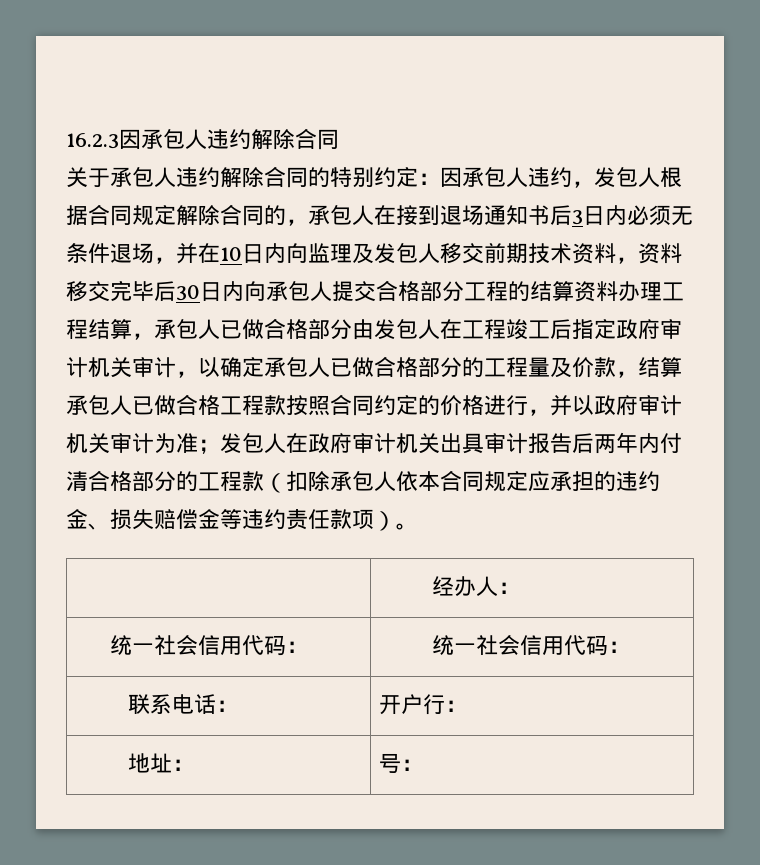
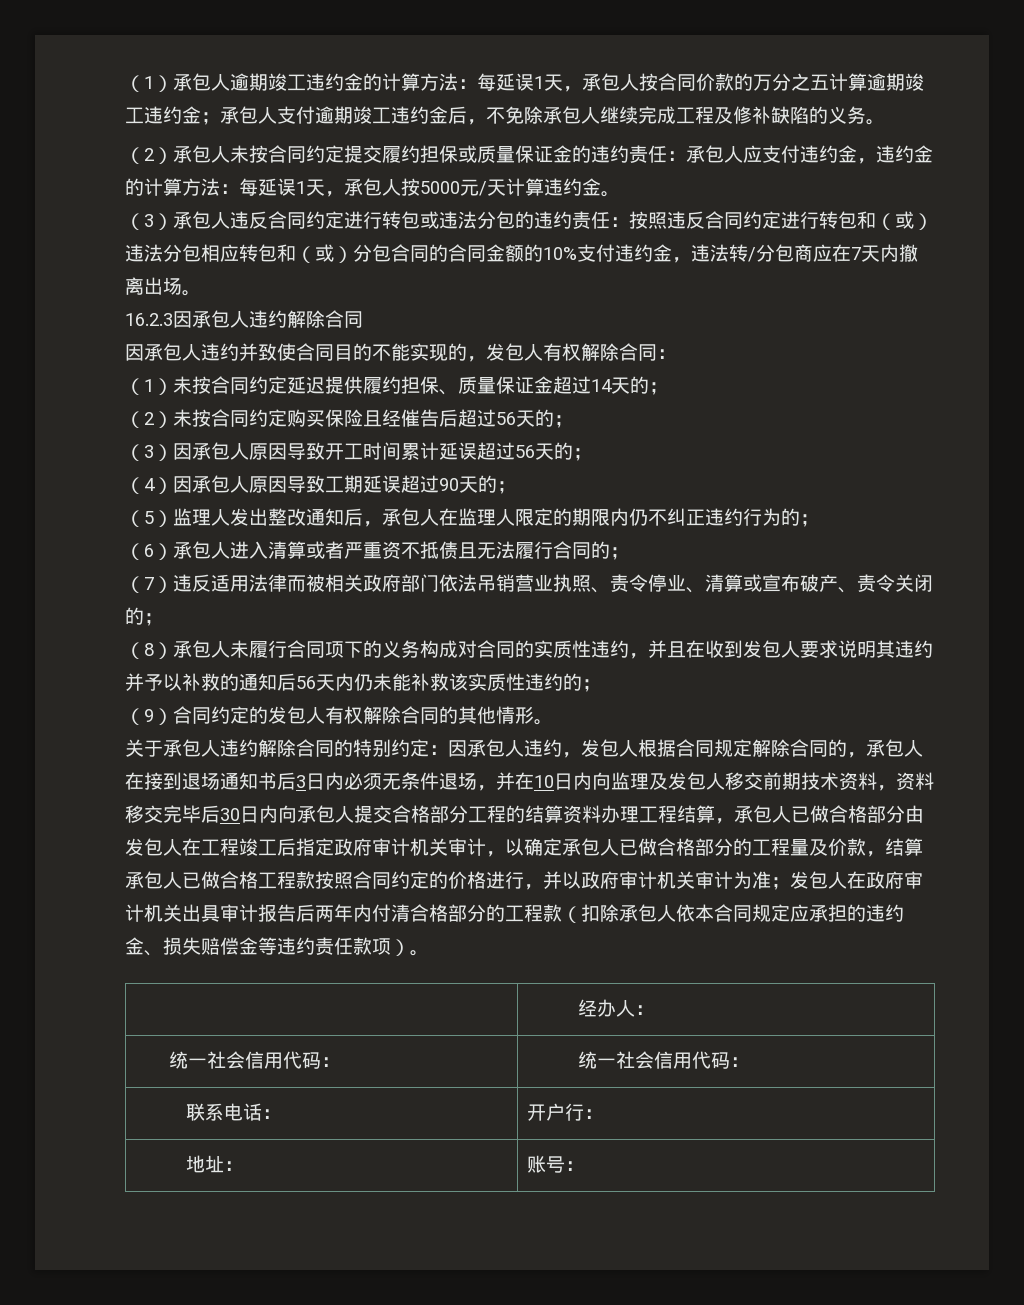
(66, 141) none -> [125,73,924,92] [125,106,885,125] [125,145,933,164] [125,178,620,197] [125,211,933,230] [125,244,918,263] [125,277,201,296] （1）承包人逾期竣工违约金的计算方法：每延误1天，承包人按合同价款的万分之五计算逾期竣工违约金；承包人支付逾期竣工违约金后，不免除承包人继续完成工程及修补缺陷的义务。 // （2）承包人未按合同约定提交履约担保或质量保证金的违约责任：承包人应支付违约金，违约金的计算方法：每延误1天，承包人按5000元/天计算违约金。 // （3）承包人违反合同约定进行转包或违法分包的违约责任：按照违反合同约定进行转包和（或）违法分包相应转包和（或）分包合同的合同金额的10%支付违约金，违法转/分包商应在7天内撤离出场。 //
(339, 139) none -> [125,343,676,362] [125,376,668,395] [125,409,573,428] [125,442,592,461] [125,475,516,494] [125,508,819,527] [125,541,629,560] [125,574,933,593] [125,607,163,626] [125,640,933,659] [125,673,601,692] [125,706,553,725] // 因承包人违约并致使合同目的不能实现的，发包人有权解除合同： // （1）未按合同约定延迟提供履约担保、质量保证金超过14天的； // （2）未按合同约定购买保险且经催告后超过56天的； // （3）因承包人原因导致开工时间累计延误超过56天的； // （4）因承包人原因导致工期延误超过90天的； // （5）监理人发出整改通知后，承包人在监理人限定的期限内仍不纠正违约行为的； // （6）承包人进入清算或者严重资不抵债且无法履行合同的； // （7）违反适用法律而被相关政府部门依法吊销营业执照、责令停业、清算或宣布破产、责令关闭的； // （8）承包人未履行合同项下的义务构成对合同的实质性违约，并且在收到发包人要求说明其违约并予以补救的通知后56天内仍未能补救该实质性违约的； // （9）合同约定的发包人有权解除合同的其他情形。
(194, 765) none -> [526,1155,546,1173] 账

